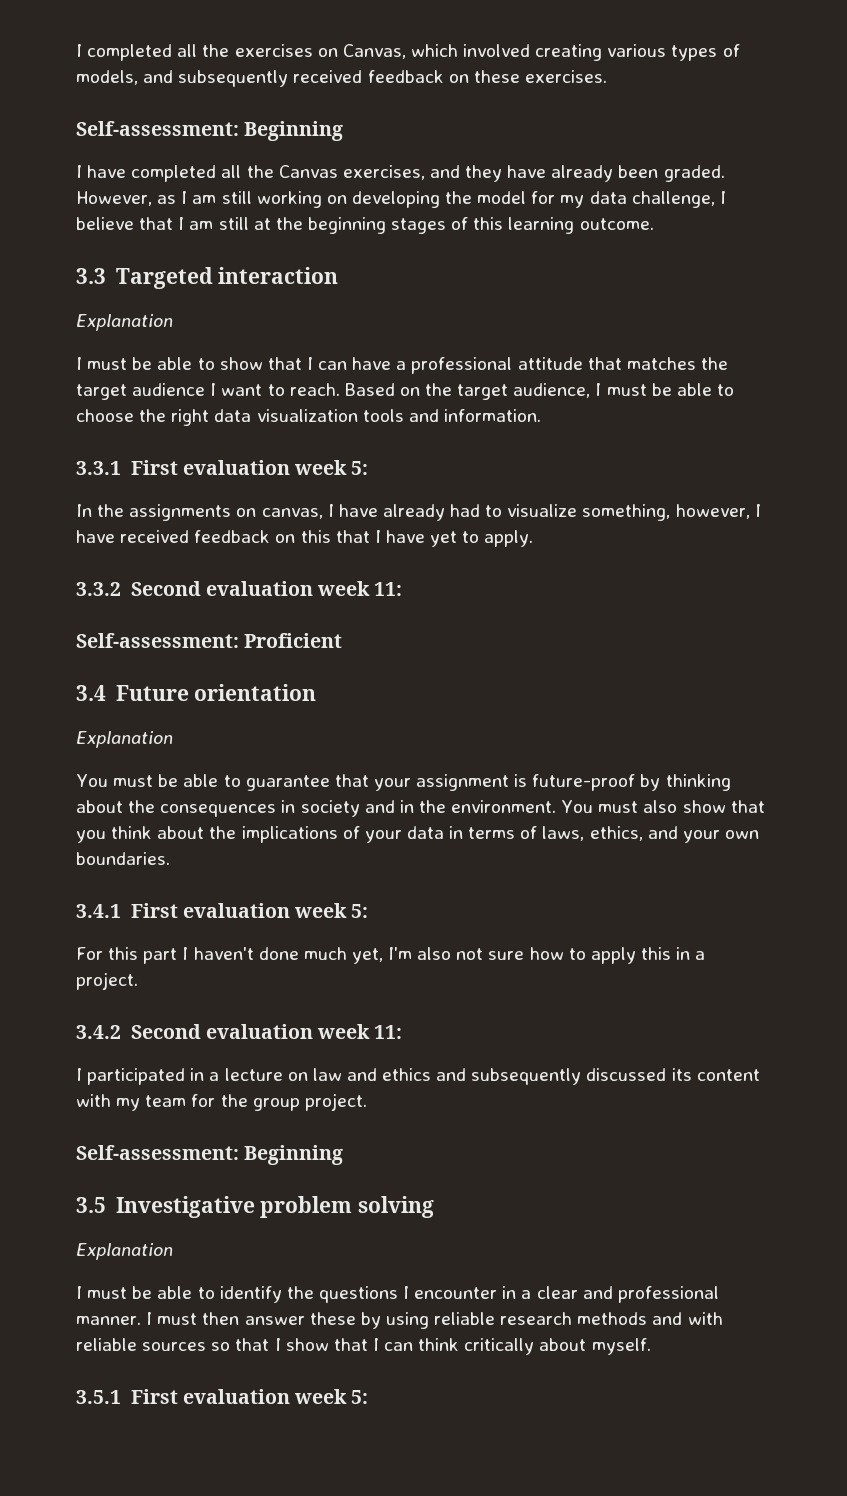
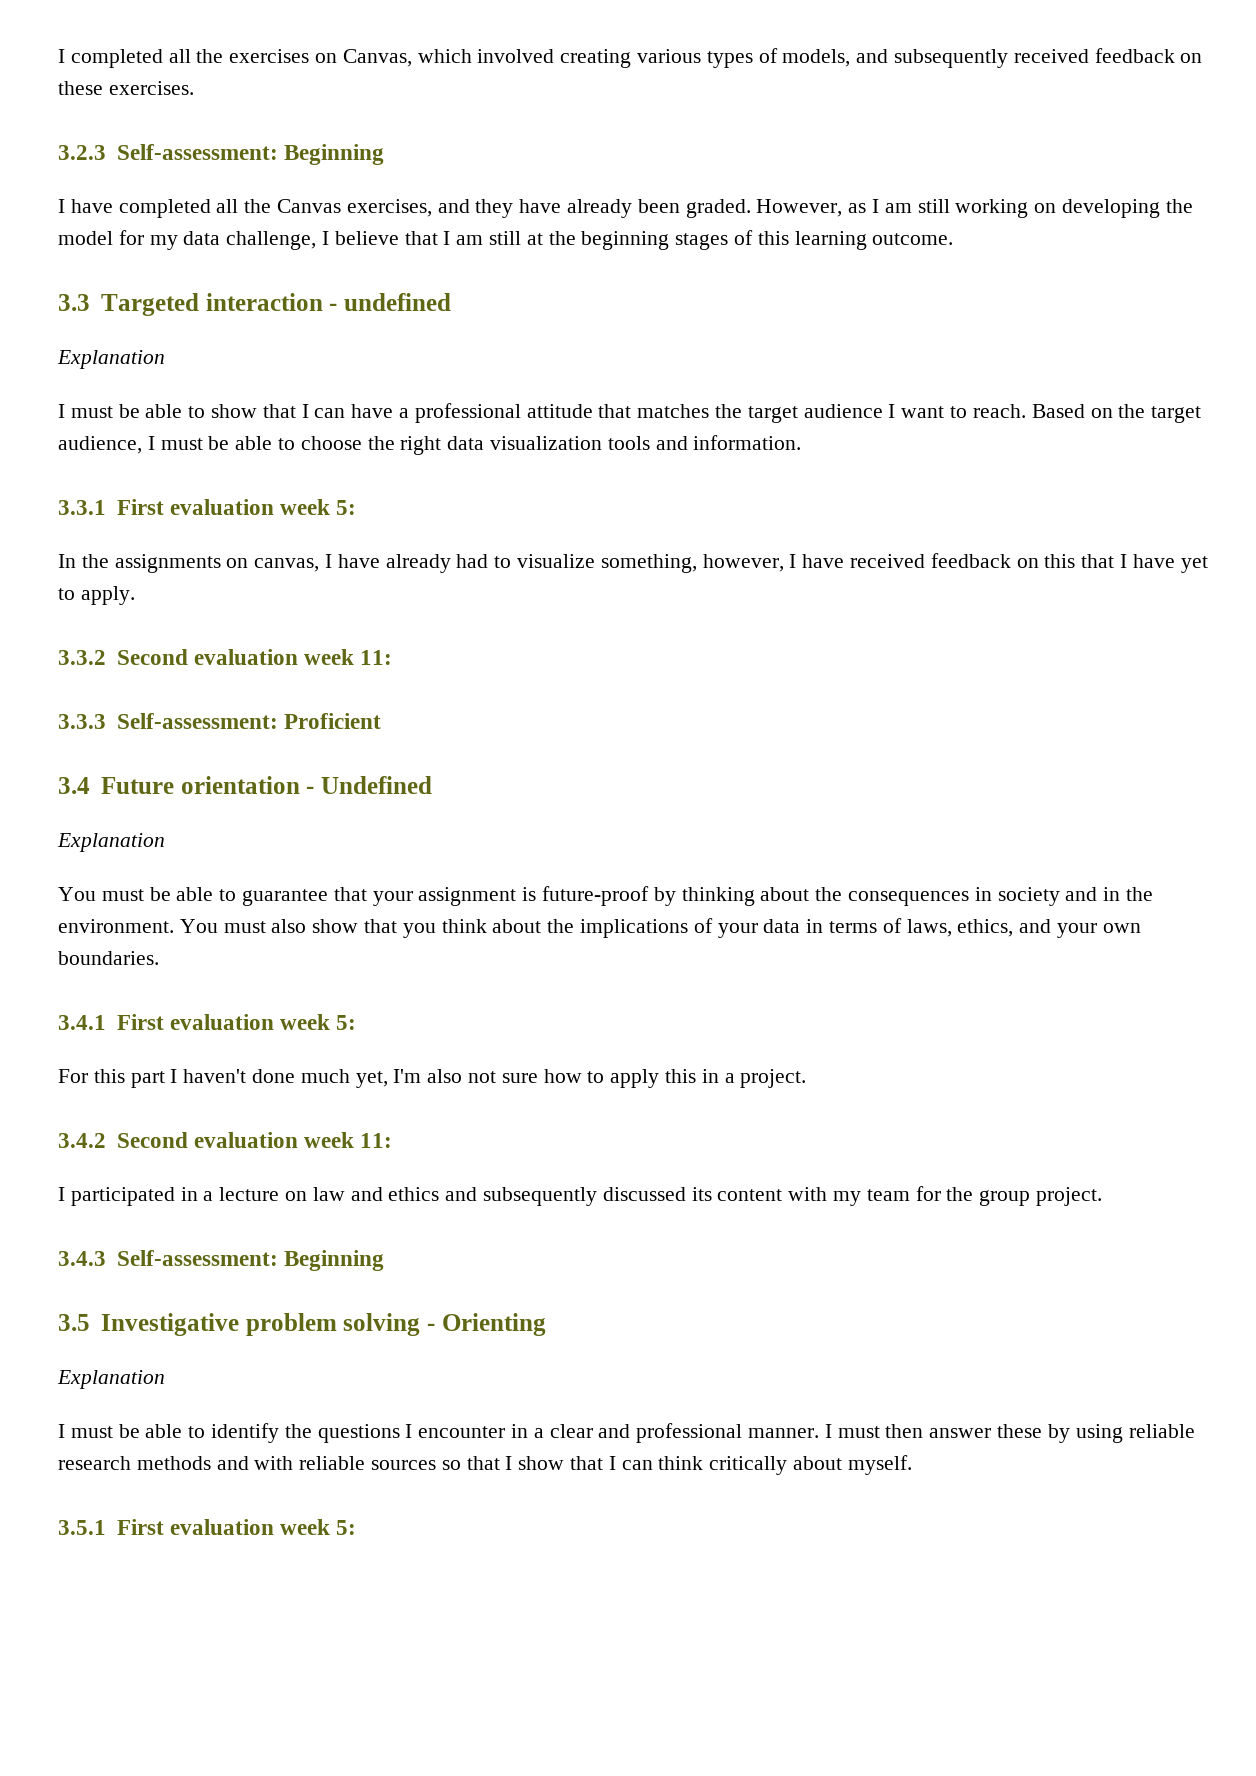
(607, 76) none -> [58,145,106,160] 3.2.3
(339, 275) none -> [329,293,451,311] - undefined
(403, 589) none -> [58,714,106,729] 3.3.3
(317, 692) none -> [306,776,432,794] - Undefined
(367, 1102) none -> [58,1251,106,1266] 3.4.3
(434, 1207) none -> [427,1313,546,1336] - Orienting

